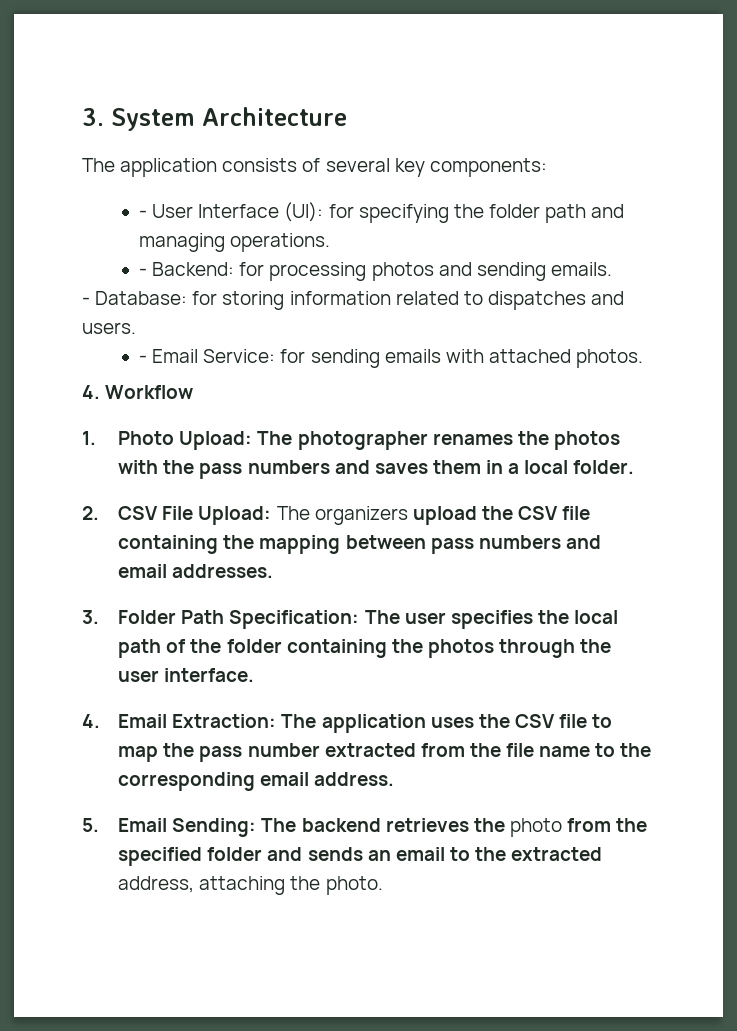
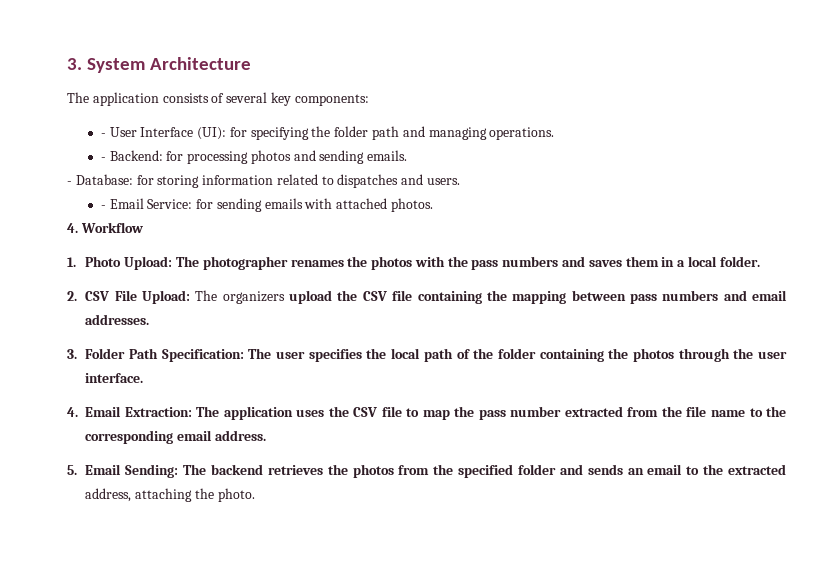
[509,818,562,837] photo -> [352,464,394,478] photos

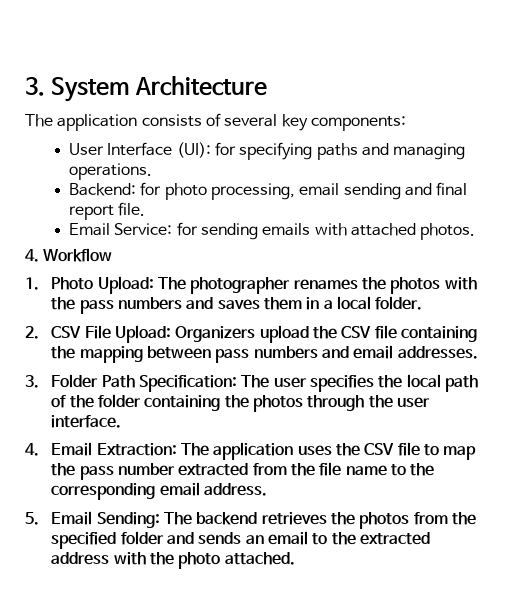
[100,133,106,137] - -> (406, 123) none
[311,126,400,140] the folder path -> [316,143,358,160] paths
[100,157,106,161] - -> (153, 171) none
[187,150,408,164] [67,174,461,188] [100,205,106,209] processing photos and sending emails. // - Database: for storing information related to dispatches and users. // - -> [164,182,468,200] [69,202,146,220] photo processing, email sending and final report file. //
[195,290,285,304] The organizers -> [175,326,256,342] Organizers
[85,488,255,502] address, attaching the photo. -> [51,552,295,569] address with the photo attached.

